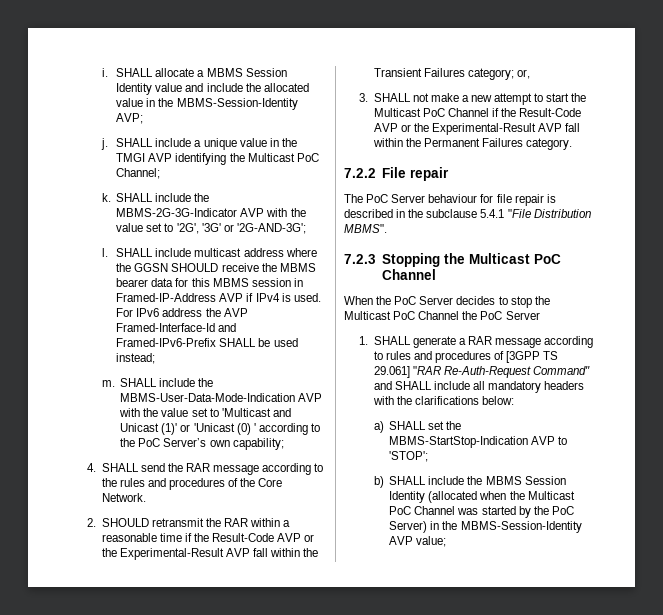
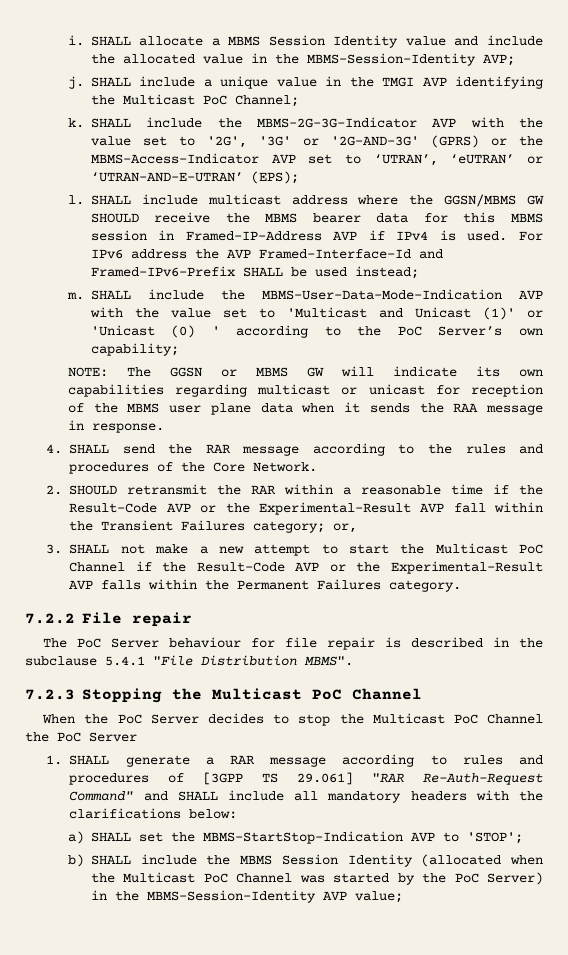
[236,223,306,234] '2G-AND-3G'; -> [330,135,543,148] [90,153,543,166] [90,171,299,184] '2G-AND-3G' (GPRS) or the MBMS-Access-Indicator AVP set to ‘UTRAN’, ‘eUTRAN’ or ‘UTRAN-AND-E-UTRAN’ (EPS);
[134,263,169,272] GGSN -> [444,194,544,207] GGSN/MBMS GW
(284, 444) none -> [67,366,543,377] [67,384,543,397] [67,402,543,415] [67,420,164,433] // NOTE: The GGSN or MBMS GW will indicate its own capabilities regarding multicast or unicast for reception of the MBMS user plane data when it sends the RAA message in response.
[565,123,581,132] fall -> [101,580,142,590] falls

